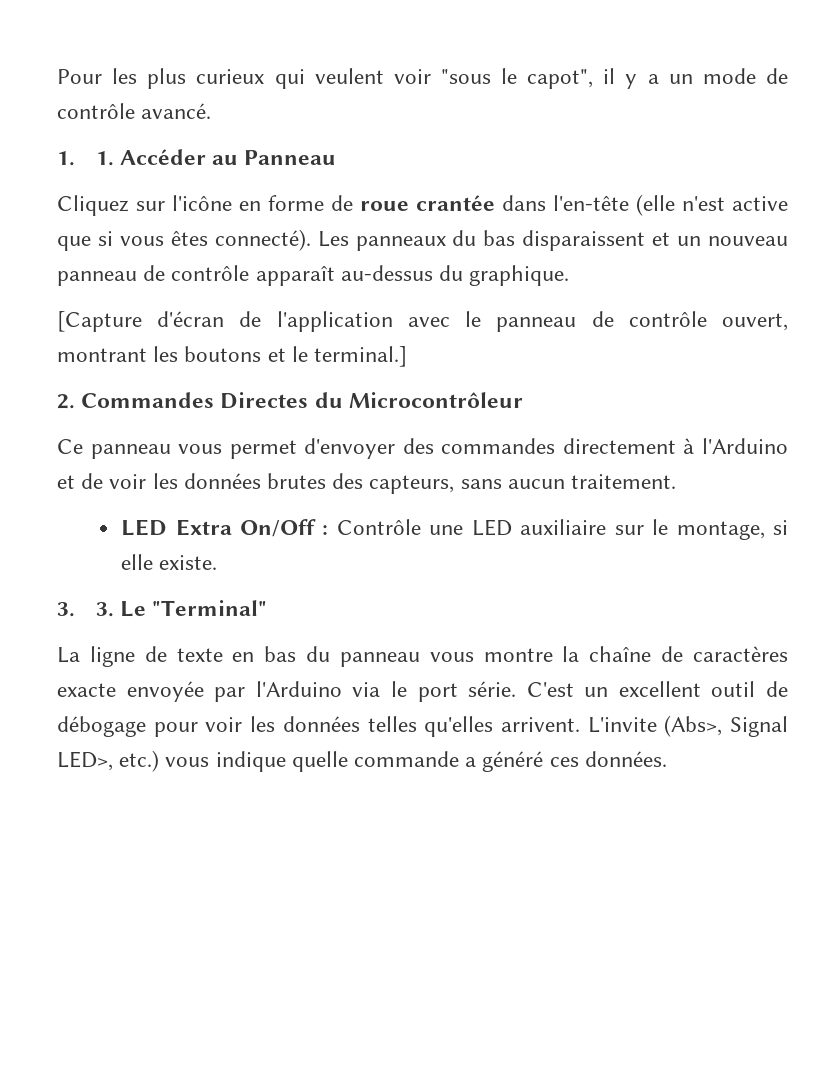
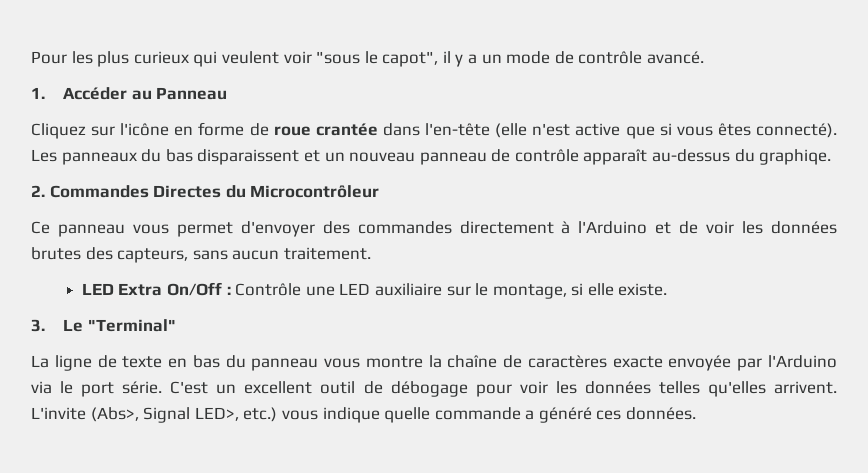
[95,151,114,166] 1. -> (45, 93) none
[469,265,570,286] [57,311,788,332] [57,346,408,367] graphique. // [Capture d'écran de l'application avec le panneau de contrôle ouvert, montrant les boutons et le terminal.] -> [759,149,832,165] graphiqe.
[95,602,114,617] 3. -> (45, 325) none

